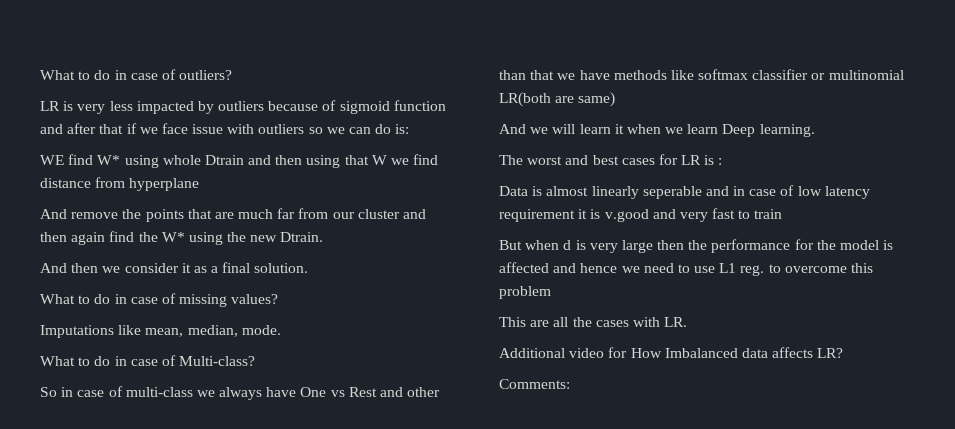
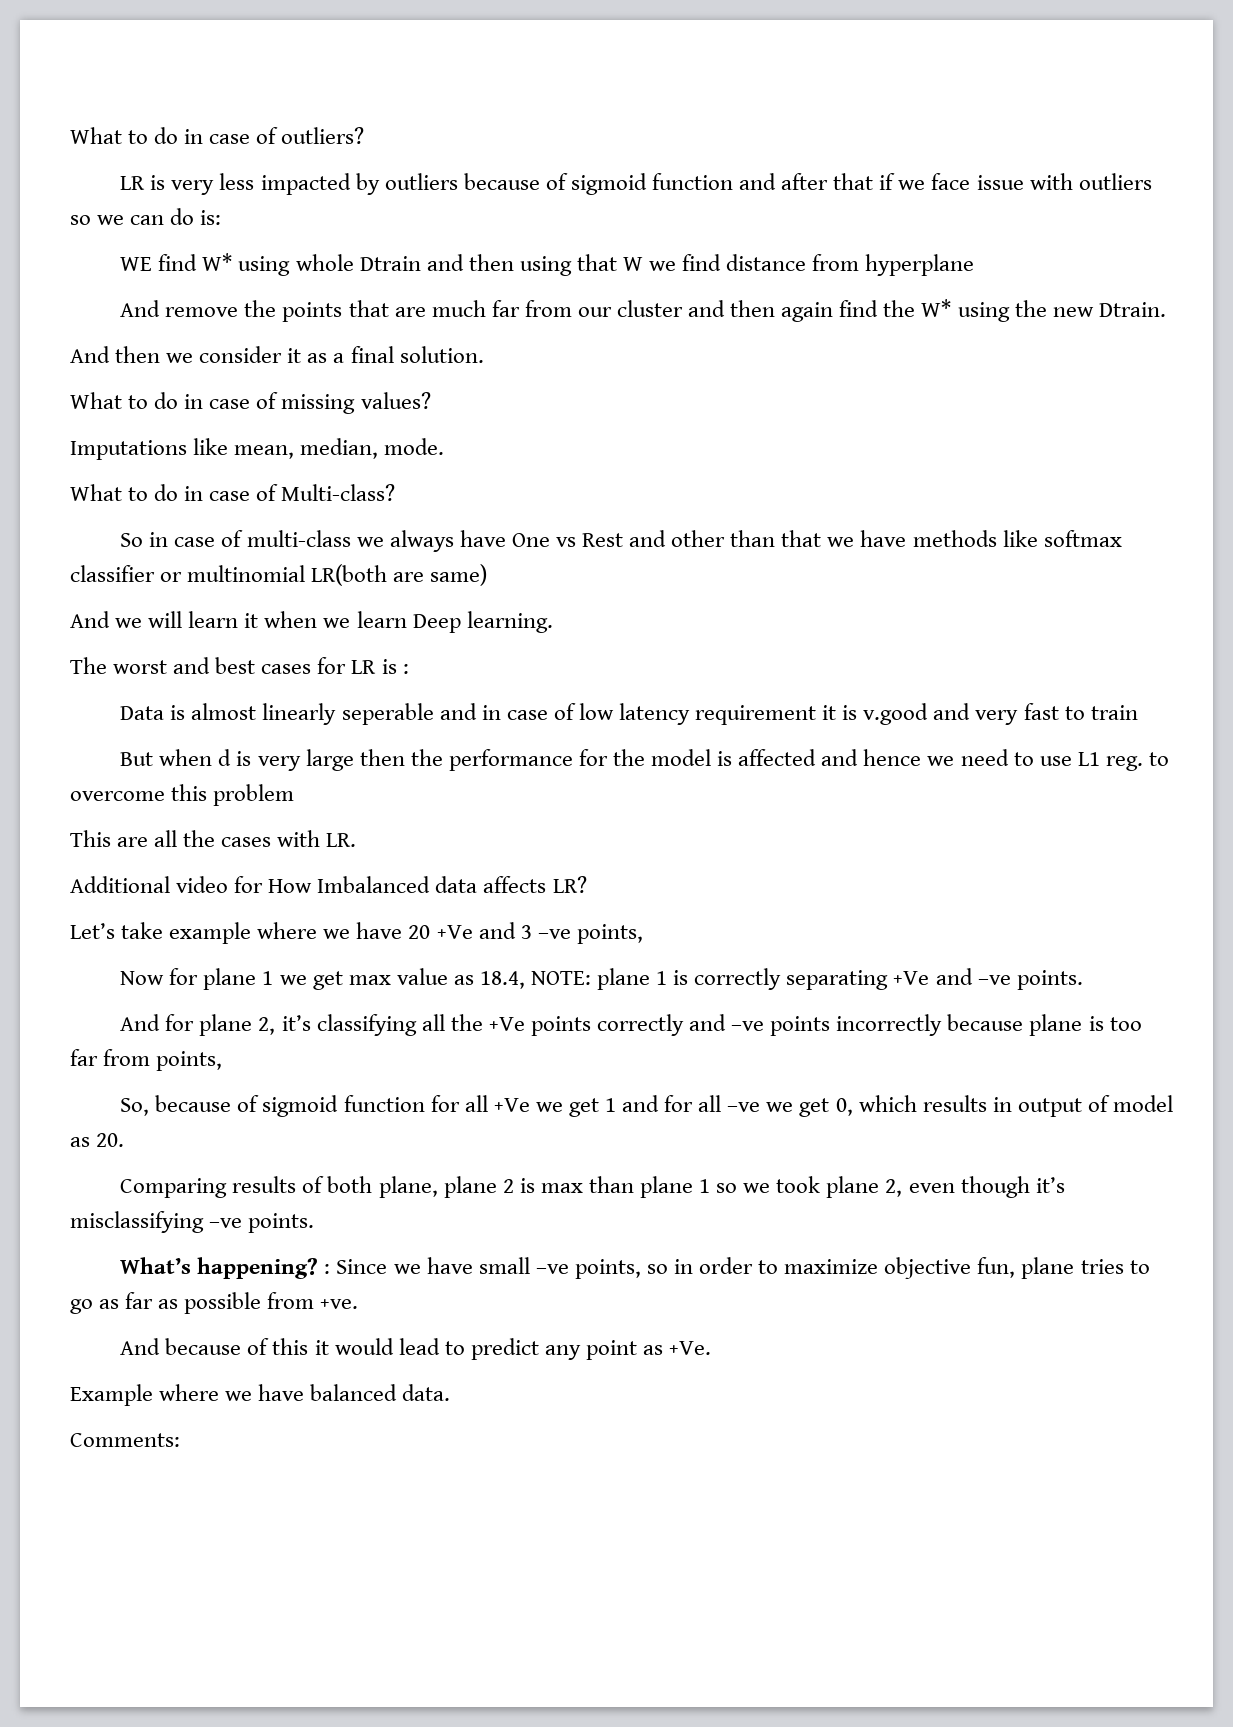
(844, 353) none -> [70,922,643,944] [120,968,1083,990] [120,1014,1142,1036] [70,1049,223,1071] [120,1095,1173,1117] [70,1133,125,1147] [120,1176,1065,1198] [70,1211,315,1233] [120,1257,1150,1279] [70,1292,359,1314] [120,1338,712,1360] [70,1384,451,1406] // Let’s take example where we have 20 +Ve and 3 –ve points, // Now for plane 1 we get max value as 18.4, NOTE: plane 1 is correctly separating +Ve and –ve points. // And for plane 2, it’s classifying all the +Ve points correctly and –ve points incorrectly because plane is too far from points, // So, because of sigmoid function for all +Ve we get 1 and for all –ve we get 0, which results in output of model as 20. // Comparing results of both plane, plane 2 is max than plane 1 so we took plane 2, even though it’s misclassifying –ve points. // What’s happening? : Since we have small –ve points, so in order to maximize objective fun, plane tries to go as far as possible from +ve. // And because of this it would lead to predict any point as +Ve. // Example where we have balanced data.

